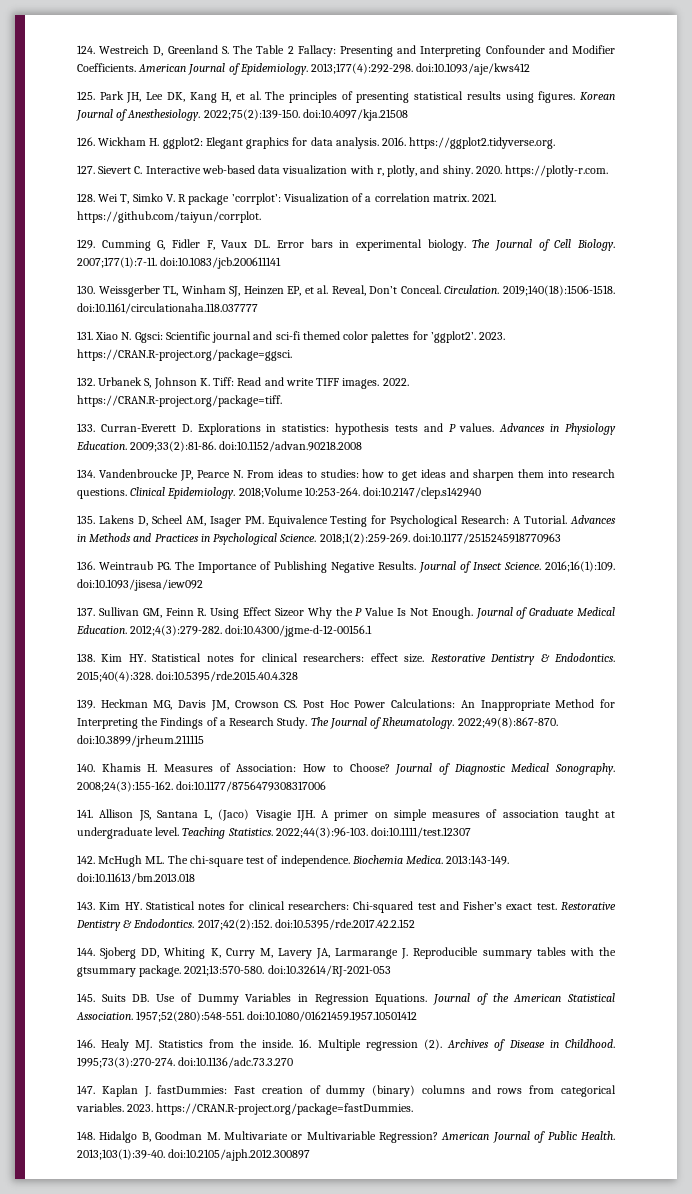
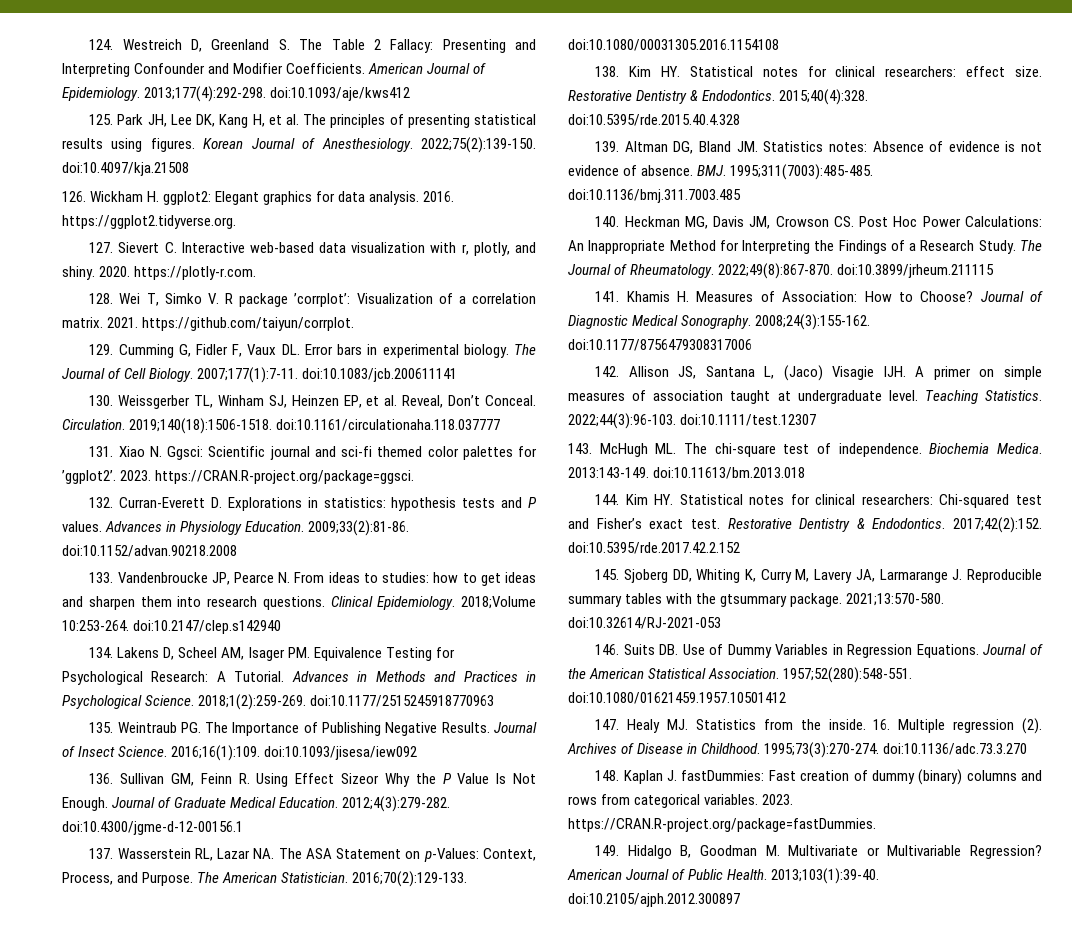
[98,377,409,389] [77,395,282,407] [77,423,95,432] Urbanek S, Johnson K. Tiff: Read and write TIFF images. 2022. https://CRAN.R-project.org/package=tiff. // 133. -> (114, 502) none
[77,469,95,478] 134. -> [89,572,114,583] 133.
[77,515,95,524] 135. -> [89,647,114,658] 134.
[77,561,95,570] 136. -> [89,722,114,733] 135.
[77,607,95,616] 137. -> [89,773,114,784] 136.
(373, 631) none -> [89,848,536,862] [62,871,468,887] [568,39,779,51] // 137. Wasserstein RL, Lazar NA. The ASA Statement on p-Values: Context, Process, and Purpose. The American Statistician. 2016;70(2):129-133. doi:10.1080/00031305.2016.1154108
(95, 704) none -> [624,141,1042,154] [568,164,874,180] [568,189,741,203] [595,216,620,227] Altman DG, Bland JM. Statistics notes: Absence of evidence is not evidence of absence. BMJ. 1995;311(7003):485-485. doi:10.1136/bmj.311.7003.485 // 140.
[77,763,95,772] 140. -> [595,291,620,302] 141.
[77,809,93,818] 141. -> [595,366,620,377] 142.
[77,855,95,864] 142. -> [568,443,592,454] 143.
[77,901,95,910] 143. -> [595,494,620,505] 144.
[77,947,95,956] 144. -> [595,569,620,580] 145.
[77,993,95,1002] 145. -> [595,644,620,655] 146.
[77,1039,95,1048] 146. -> [595,719,620,730] 147.
[77,1085,95,1094] 147. -> [595,770,620,781] 148.
[77,1131,95,1140] 148. -> [595,845,620,856] 149.

